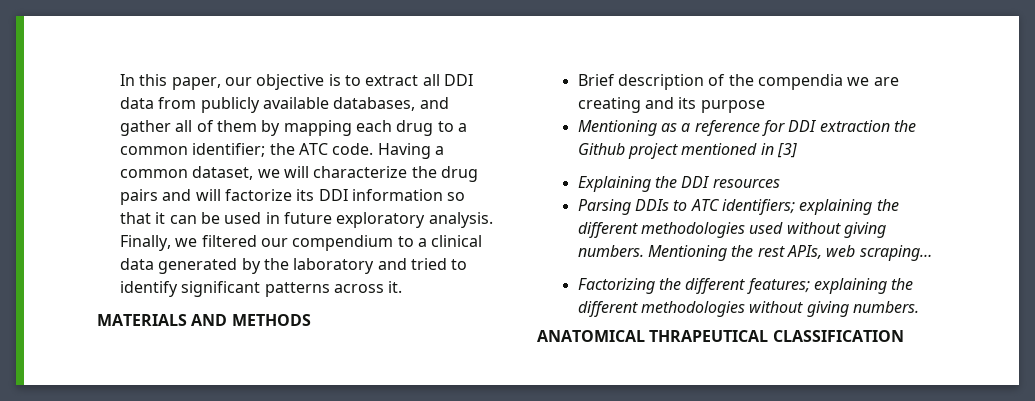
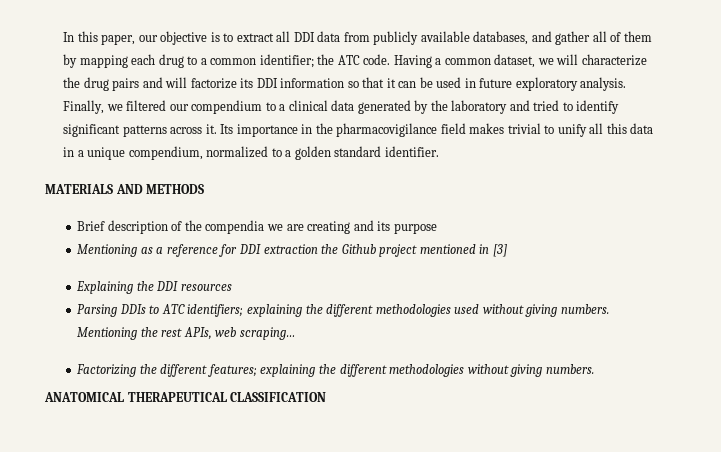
(403, 287) none -> [220,123,654,137] [63,146,439,160] Its importance in the pharmacovigilance field makes trivial to unify all this data in a unique compendium, normalized to a golden standard identifier.
[649,330,769,342] THRAPEUTICAL -> [127,392,227,402] THERAPEUTICAL

